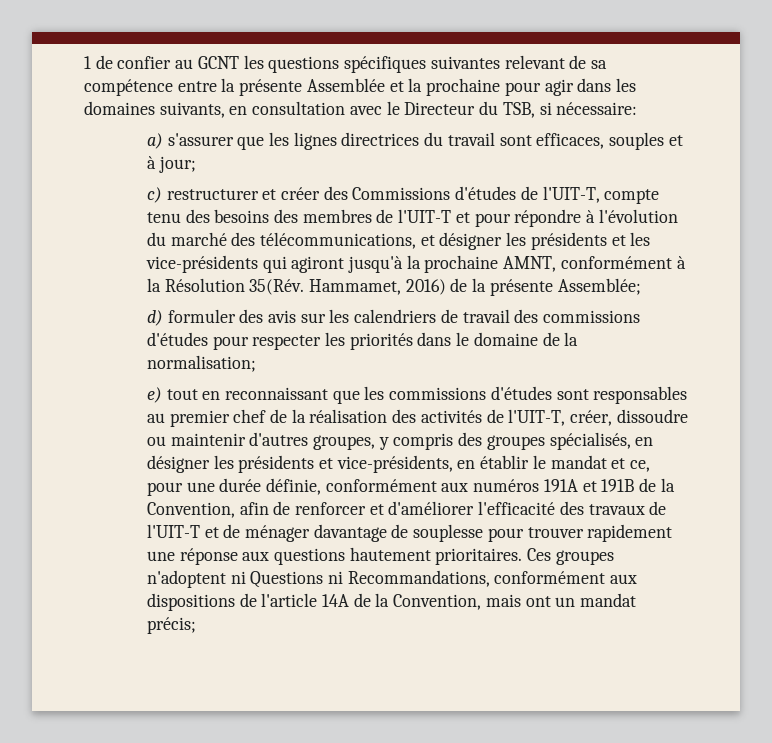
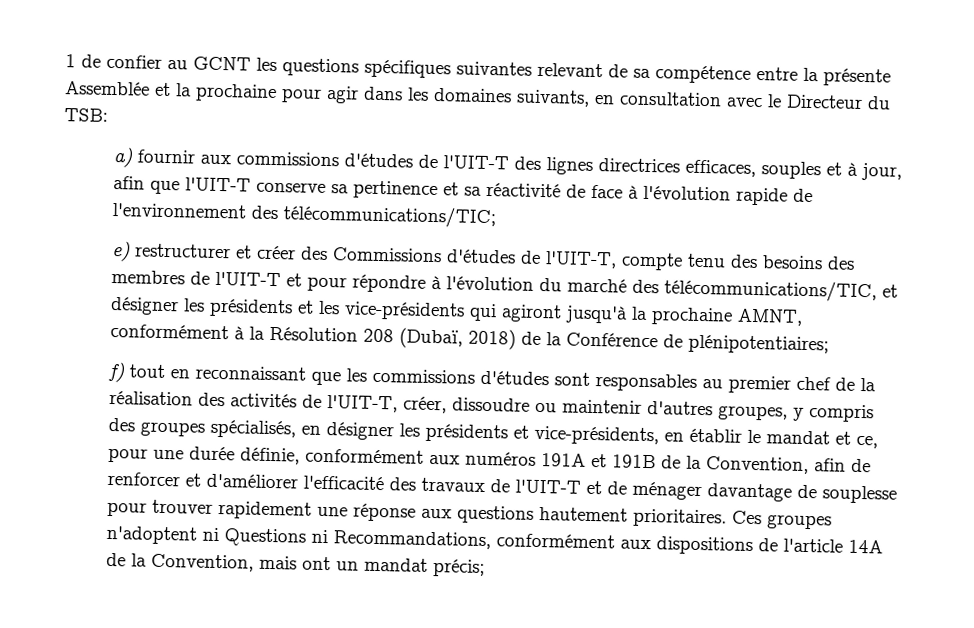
[502,102,638,118] [146,132,683,150] [146,156,196,173] [146,187,162,203] TSB, si nécessaire: // a) s'assurer que les lignes directrices du travail sont efficaces, souples et à jour; // c) -> [64,108,108,122] [113,147,903,181] [113,176,814,206] [112,202,497,229] [111,240,132,262] TSB: // a) fournir aux commissions d'études de l'UIT-T des lignes directrices efficaces, souples et à jour, afin que l'UIT-T conserve sa pertinence et sa réactivité de face à l'évolution rapide de l'environnement des télécommunications/TIC; // e)
[260,232,417,249] télécommunications, -> [664,278,878,303] télécommunications/TIC,
[249,278,641,296] [146,309,641,326] [146,332,579,350] [146,355,256,372] [146,387,162,403] 35(Rév. Hammamet, 2016) de la présente Assemblée; // d) formuler des avis sur les calendriers de travail des commissions d'études pour respecter les priorités dans le domaine de la normalisation; // e) -> [363,327,830,355] [108,361,127,383] 208 (Dubaï, 2018) de la Conférence de plénipotentiaires; // f)

